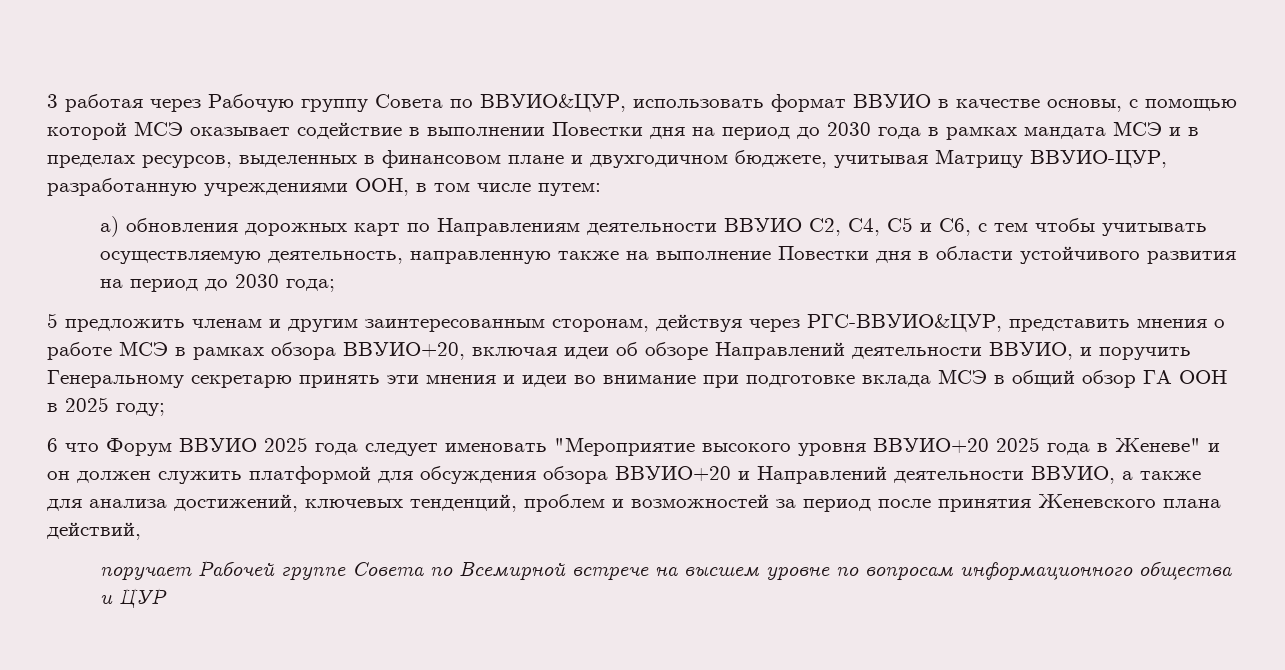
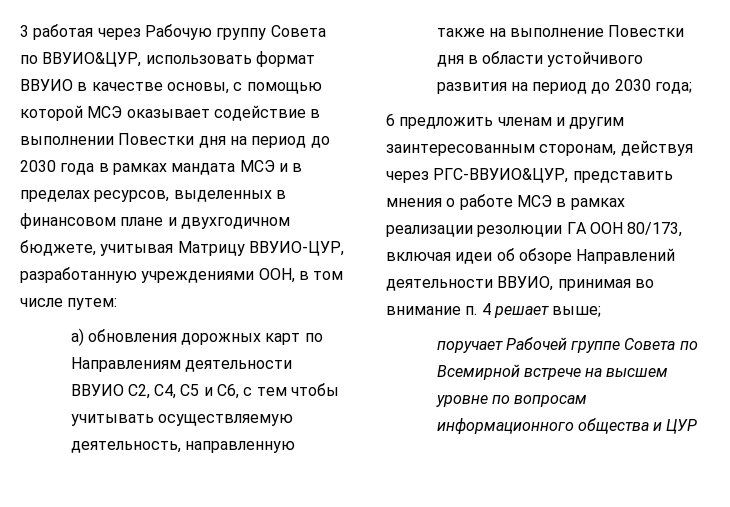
[47,313,58,328] 5 -> [386,114,395,126] 6
[271,342,465,360] обзора ВВУИО+20, -> [386,222,683,237] реализации резолюции ГА ООН 80/173,
[1080,347,1191,360] [47,369,1227,388] [47,397,165,416] [47,437,1220,456] [47,466,1201,484] [47,494,1221,512] [47,522,141,540] и поручить Генеральному секретарю принять эти мнения и идеи во внимание при подготовке вклада МСЭ в общий обзор ГА ООН в 2025 году; // 6 что Форум ВВУИО 2025 года следует именовать "Мероприятие высокого уровня ВВУИО+20 2025 года в Женеве" и он должен служить платформой для обсуждения обзора ВВУИО+20 и Направлений деятельности ВВУИО, а также для анализа достижений, ключевых тенденций, проблем и возможностей за период после принятия Женевского плана действий, -> [557,279,654,291] [386,303,602,318] принимая во внимание п. 4 решает выше;

